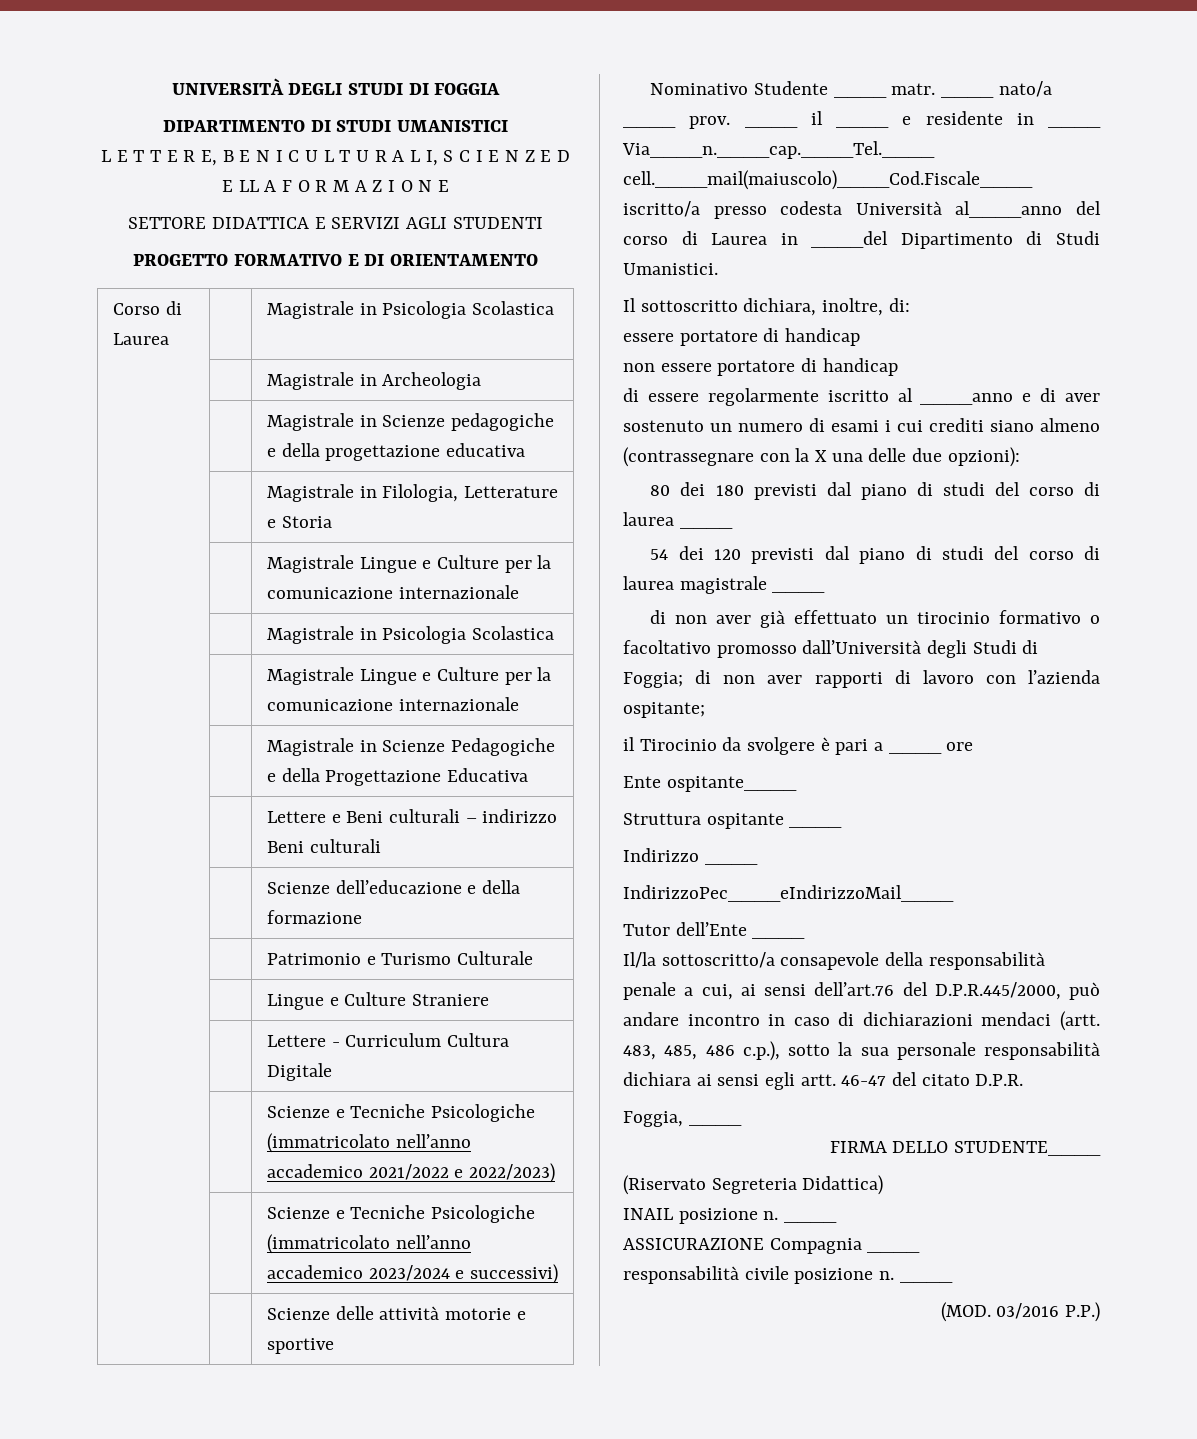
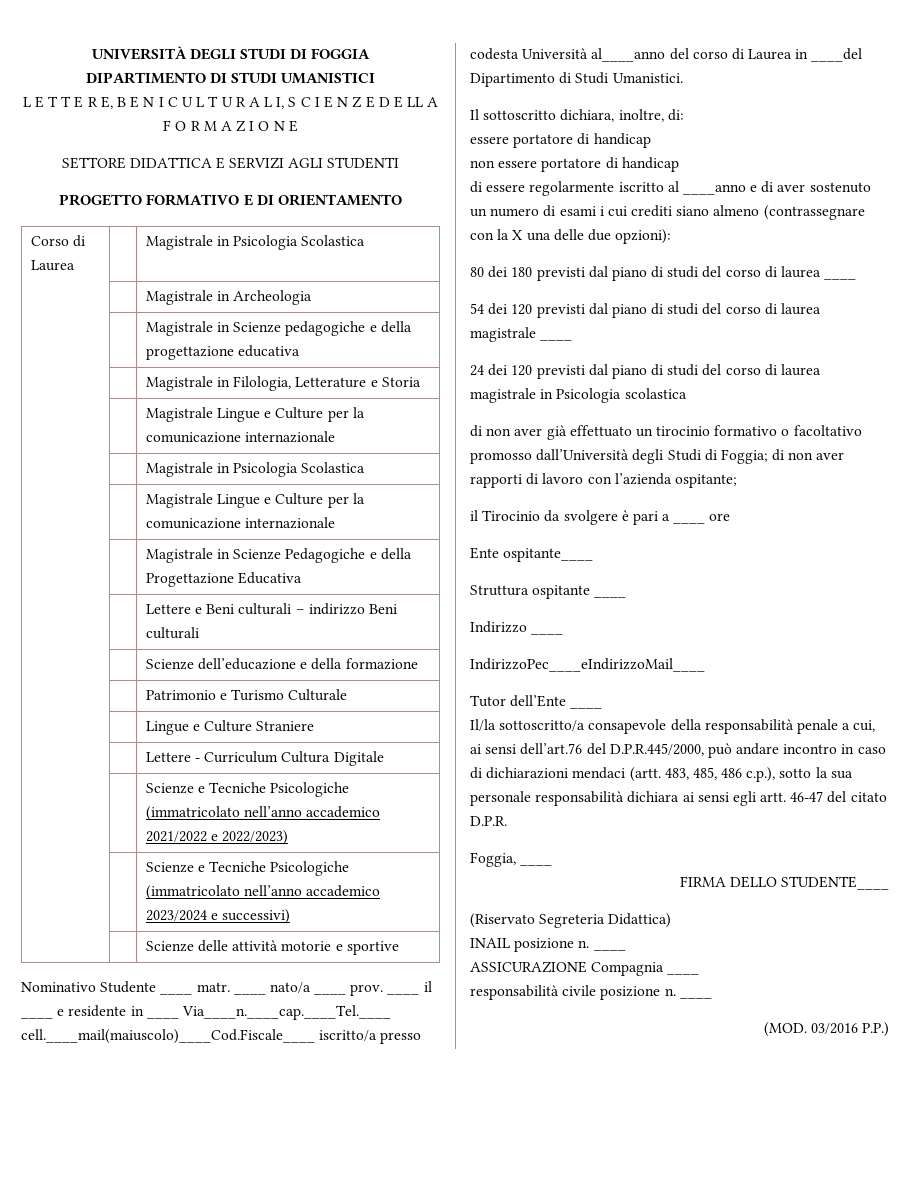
(826, 591) none -> [470,364,822,379] [470,388,687,403] // 24 dei 120 previsti dal piano di studi del corso di laurea magistrale in Psicologia scolastica

